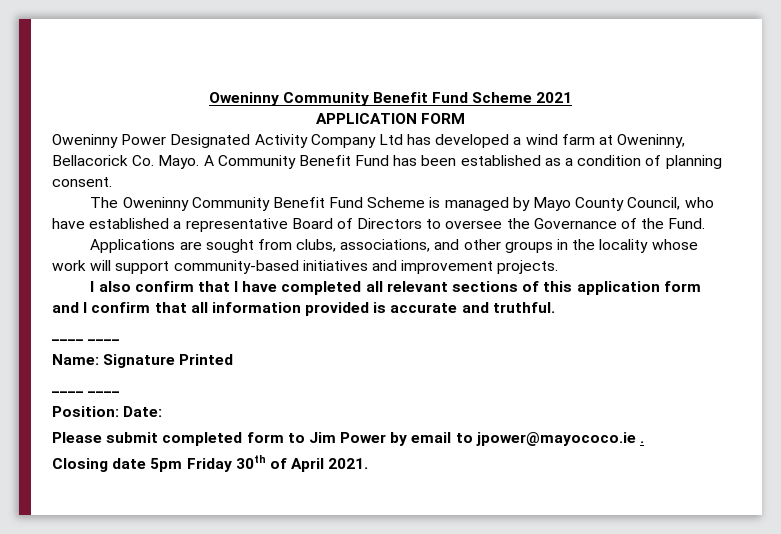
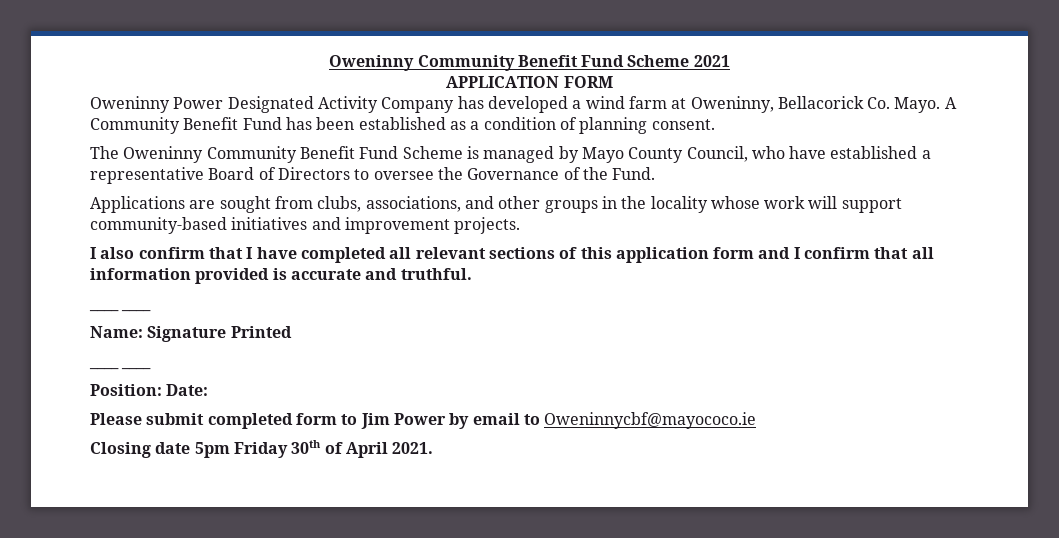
[378,134,403,145] Ltd -> (455, 105) none
[475,432,645,446] jpower@mayococo.ie . -> [544,412,757,429] Oweninnycbf@mayococo.ie

